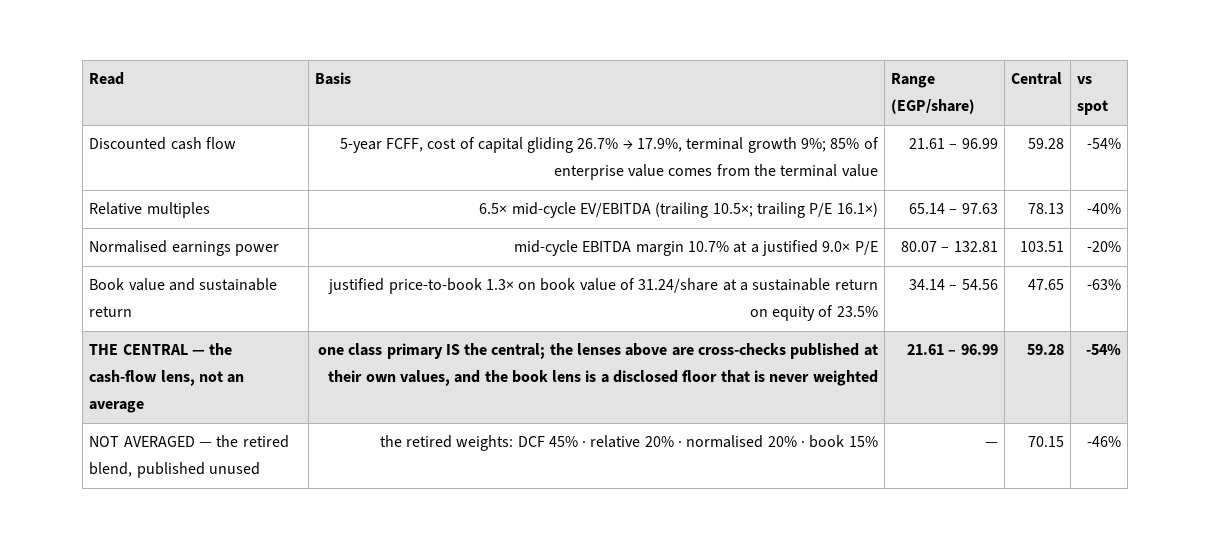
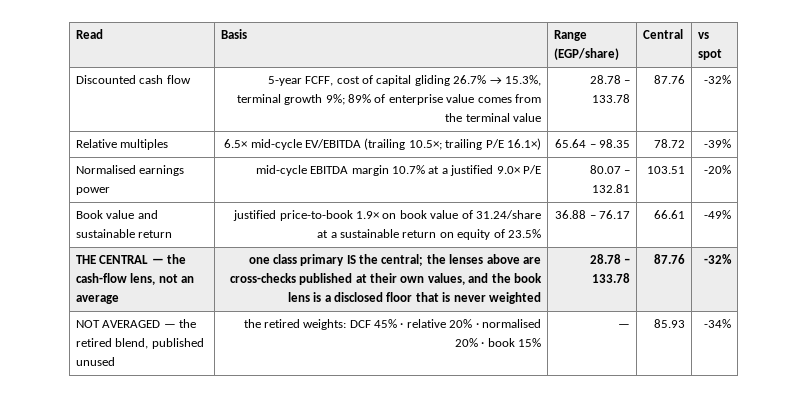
[637,138,683,152] 17.9%, -> [504,75,541,86] 15.3%,
[830,138,860,149] 85% -> [348,94,372,103] 89%
[909,138,998,149] [1027,138,1064,149] [1086,138,1121,149] 21.61 – 96.99 | 59.28 | -54% -> [589,75,630,84] [591,94,630,103] [653,75,685,84] [703,75,731,84] 28.78 – 133.78 | 87.76 | -32%
[909,203,998,214] [1027,203,1064,214] [1086,203,1121,214] 65.14 – 97.63 | 78.13 | -40% -> [555,139,630,148] [653,139,685,148] [703,139,731,148] 65.64 – 98.35 | 78.72 | -39%
[485,279,514,290] 1.3× -> [356,211,380,219] 1.9×
[909,279,998,290] [1027,279,1064,290] [1086,279,1121,290] 34.14 – 54.56 | 47.65 | -63% -> [555,210,630,219] [653,210,685,219] [703,210,731,219] 36.88 – 76.17 | 66.61 | -49%
[907,344,998,355] [1026,344,1064,355] [1085,344,1121,355] 21.61 – 96.99 | 59.28 | -54% -> [589,254,630,264] [591,273,630,283] [653,254,685,264] [703,254,732,264] 28.78 – 133.78 | 87.76 | -32%
[1027,436,1064,447] [1086,436,1121,447] 70.15 | -46% -> [653,319,685,328] [703,319,731,328] 85.93 | -34%

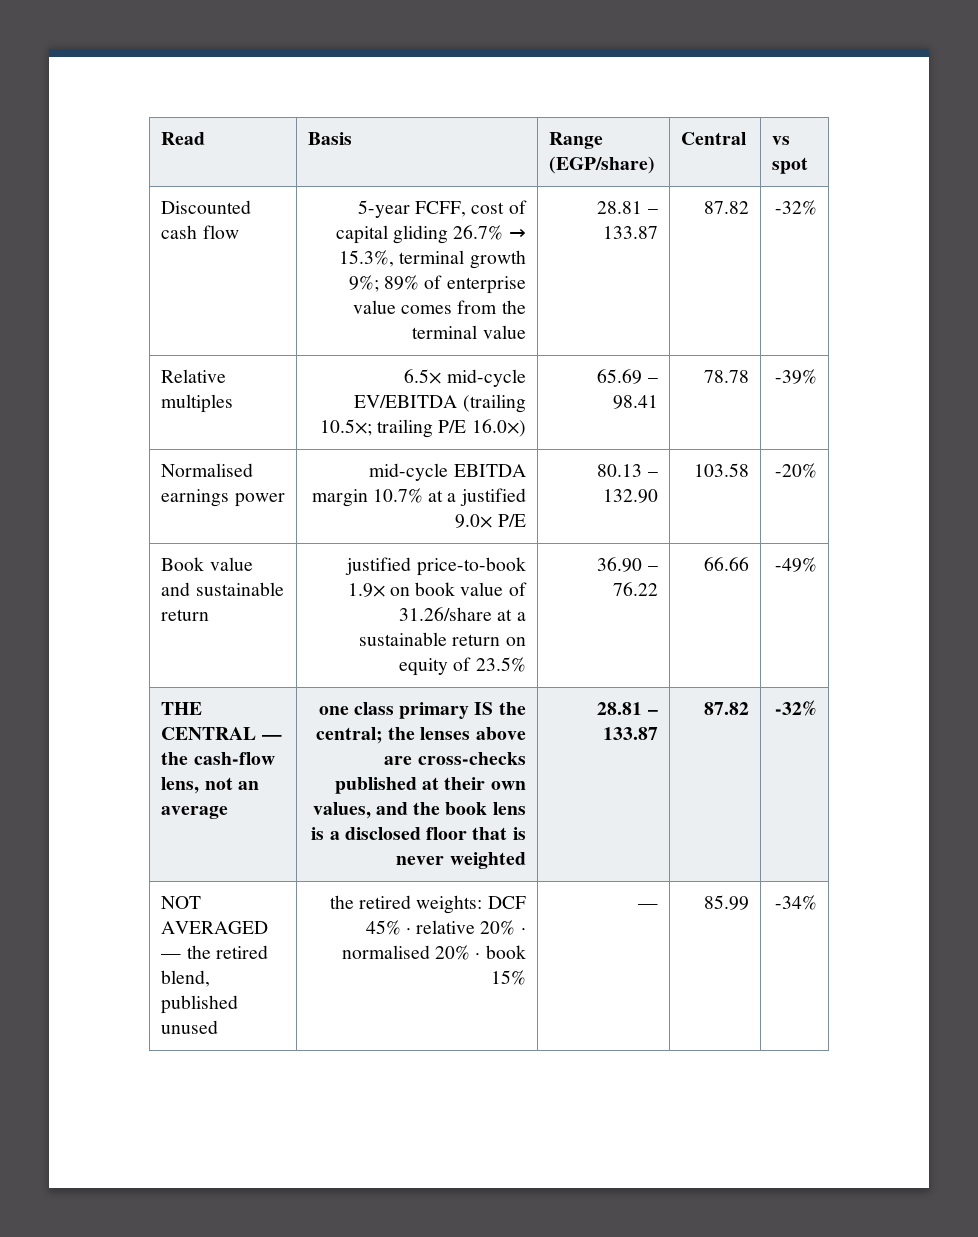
[589,75,630,84] [591,94,630,103] [653,75,685,84] 28.78 – 133.78 | 87.76 -> [597,201,658,214] [602,226,658,239] [703,201,749,214] 28.81 – 133.87 | 87.82
[506,138,541,150] [555,139,630,148] [653,139,685,148] 16.1×) | 65.64 – 98.35 | 78.72 -> [471,419,526,437] [597,369,658,384] [612,395,658,409] [703,370,749,383] 16.0×) | 65.69 – 98.41 | 78.78
[589,165,630,174] [591,184,630,193] [646,166,685,174] 80.07 – 132.81 | 103.51 -> [597,464,658,477] [602,489,658,503] [693,463,749,477] 80.13 – 132.90 | 103.58
[475,210,541,219] 31.24/share -> [399,607,493,621] 31.26/share
[555,210,630,219] [653,210,685,219] 36.88 – 76.17 | 66.61 -> [597,557,658,572] [612,582,658,596] [703,557,749,571] 36.90 – 76.22 | 66.66
[589,254,630,264] [591,273,630,283] [653,254,685,264] 28.78 – 133.78 | 87.76 -> [597,702,658,715] [602,727,658,740] [703,702,749,715] 28.81 – 133.87 | 87.82
[653,319,685,328] 85.93 -> [703,895,749,910] 85.99

